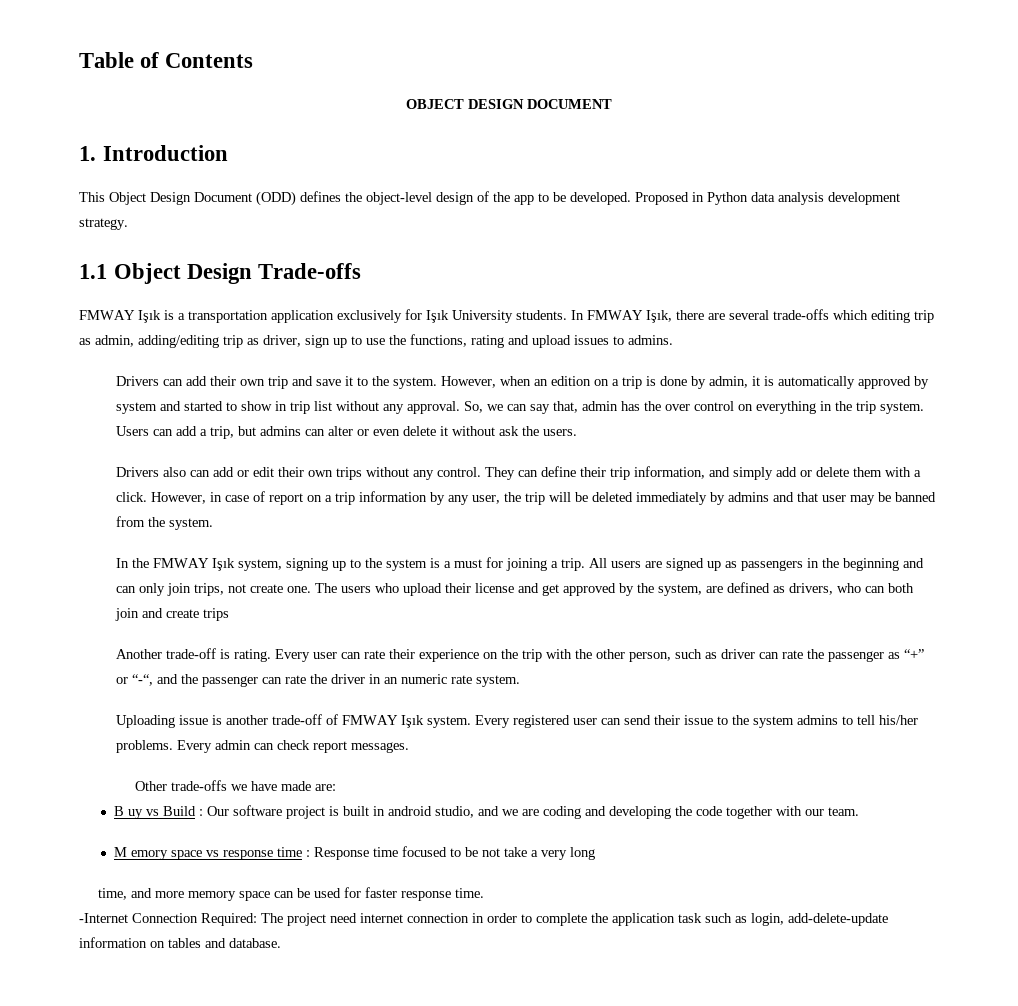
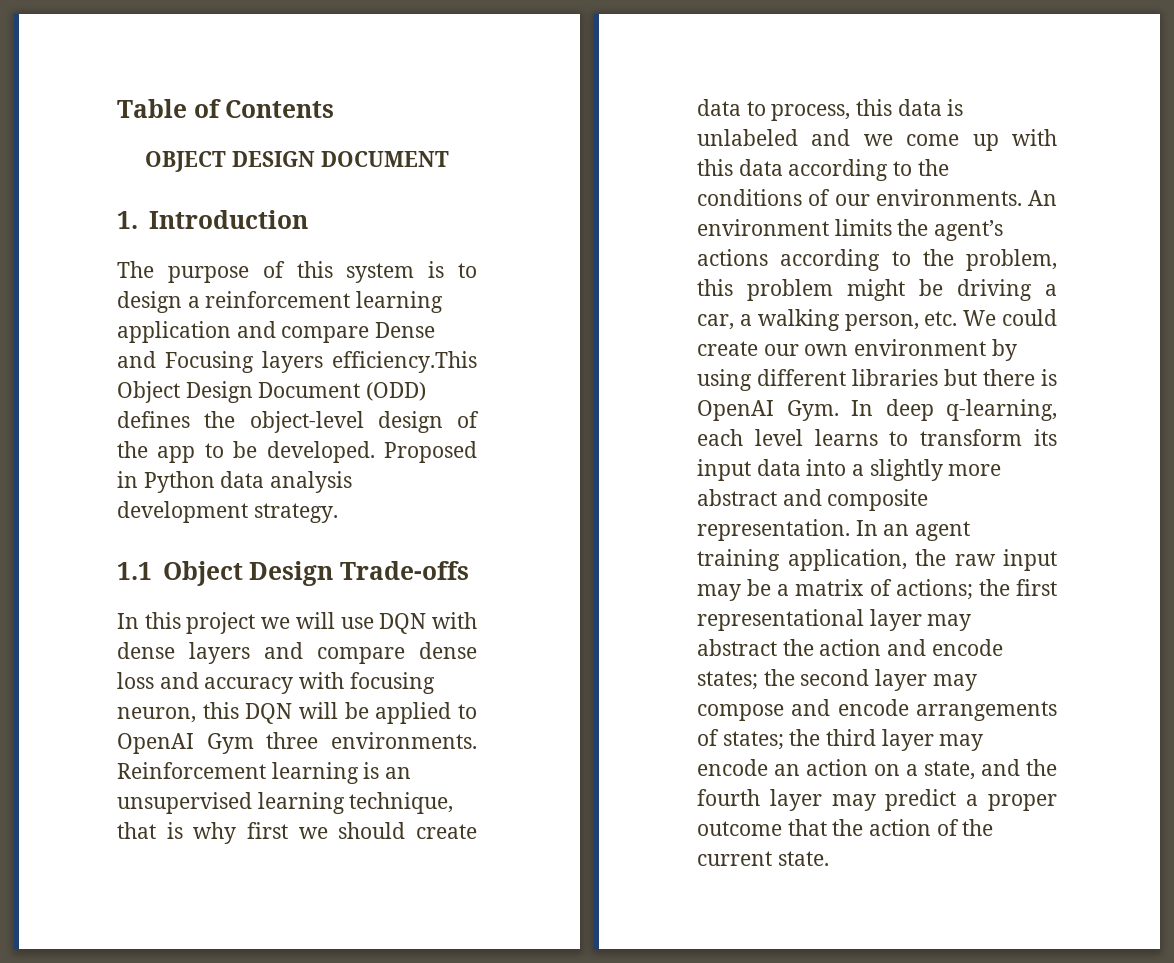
[79,192,105,202] This -> [117,261,477,283] [117,291,444,313] [117,321,436,343] [117,351,477,373] The purpose of this system is to design a reinforcement learning application and compare Dense and Focusing layers efficiency.This
[79,309,934,323] [79,334,673,348] [116,376,930,389] [116,401,925,414] [116,426,578,439] [116,466,922,480] [116,491,937,505] [116,516,214,530] [116,557,925,571] [116,582,915,596] [115,608,230,621] [116,648,925,662] [116,674,521,687] [116,714,919,728] [116,740,410,753] [134,780,336,791] [113,805,859,819] [113,846,595,860] [97,887,484,901] [79,913,888,926] [79,937,281,948] FMWAY Işık is a transportation application exclusively for Işık University students. In FMWAY Işık, there are several trade-offs which editing trip as admin, adding/editing trip as driver, sign up to use the functions, rating and upload issues to admins. // Drivers can add their own trip and save it to the system. However, when an edition on a trip is done by admin, it is automatically approved by system and started to show in trip list without any approval. So, we can say that, admin has the over control on everything in the trip system. Users can add a trip, but admins can alter or even delete it without ask the users. // Drivers also can add or edit their own trips without any control. They can define their trip information, and simply add or delete them with a click. However, in case of report on a trip information by any user, the trip will be deleted immediately by admins and that user may be banned from the system. // In the FMWAY Işık system, signing up to the system is a must for joining a trip. All users are signed up as passengers in the beginning and can only join trips, not create one. The users who upload their license and get approved by the system, are defined as drivers, who can both join and create trips // Another trade-off is rating. Every user can rate their experience on the trip with the other person, such as driver can rate the passenger as “+” or “-“, and the passenger can rate the driver in an numeric rate system. // Uploading issue is another trade-off of FMWAY Işık system. Every registered user can send their issue to the system admins to tell his/her problems. Every admin can check report messages. // Other trade-offs we have made are: // B uy vs Build : Our software project is built in android studio, and we are coding and developing the code together with our team. // M emory space vs response time : Response time focused to be not take a very long // time, and more memory space can be used for faster response time. // -Internet Connection Required: The project need internet connection in order to complete the application task such as login, add-delete-update information on tables and database. -> [117,612,478,634] [117,642,477,664] [117,672,435,694] [117,702,477,724] [117,732,477,754] [117,762,412,784] [117,792,454,814] [117,822,477,844] [697,99,964,121] [697,129,1057,151] [697,159,949,181] [697,189,1057,206] [697,219,1004,241] [697,249,1057,271] [697,279,1057,301] [697,309,1057,331] [697,339,1017,361] [697,369,1057,391] [697,399,1057,421] [697,429,1057,446] [697,459,1002,481] [697,489,929,511] [697,519,971,541] [697,549,1057,571] [697,579,1057,601] [697,609,972,631] [697,639,1003,656] [697,669,977,691] [697,699,1057,721] [697,729,984,751] [697,759,1057,780] [697,789,1057,811] [697,819,994,836] [697,851,829,866] In this project we will use DQN with dense layers and compare dense loss and accuracy with focusing neuron, this DQN will be applied to OpenAI Gym three environments. Reinforcement learning is an unsupervised learning technique, that is why first we should create data to process, this data is unlabeled and we come up with this data according to the conditions of our environments. An environment limits the agent’s actions according to the problem, this problem might be driving a car, a walking person, etc. We could create our own environment by using different libraries but there is OpenAI Gym. In deep q-learning, each level learns to transform its input data into a slightly more abstract and composite representation. In an agent training application, the raw input may be a matrix of actions; the first representational layer may abstract the action and encode states; the second layer may compose and encode arrangements of states; the third layer may encode an action on a state, and the fourth layer may predict a proper outcome that the action of the current state.

